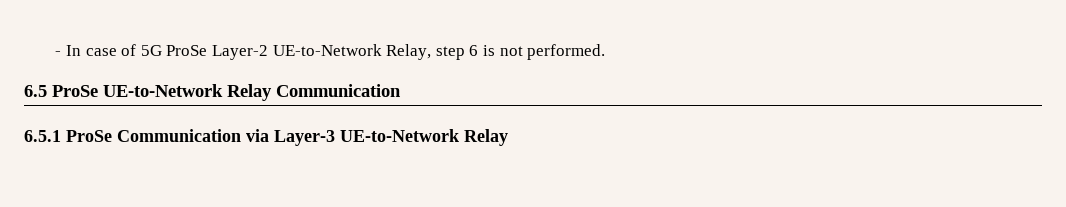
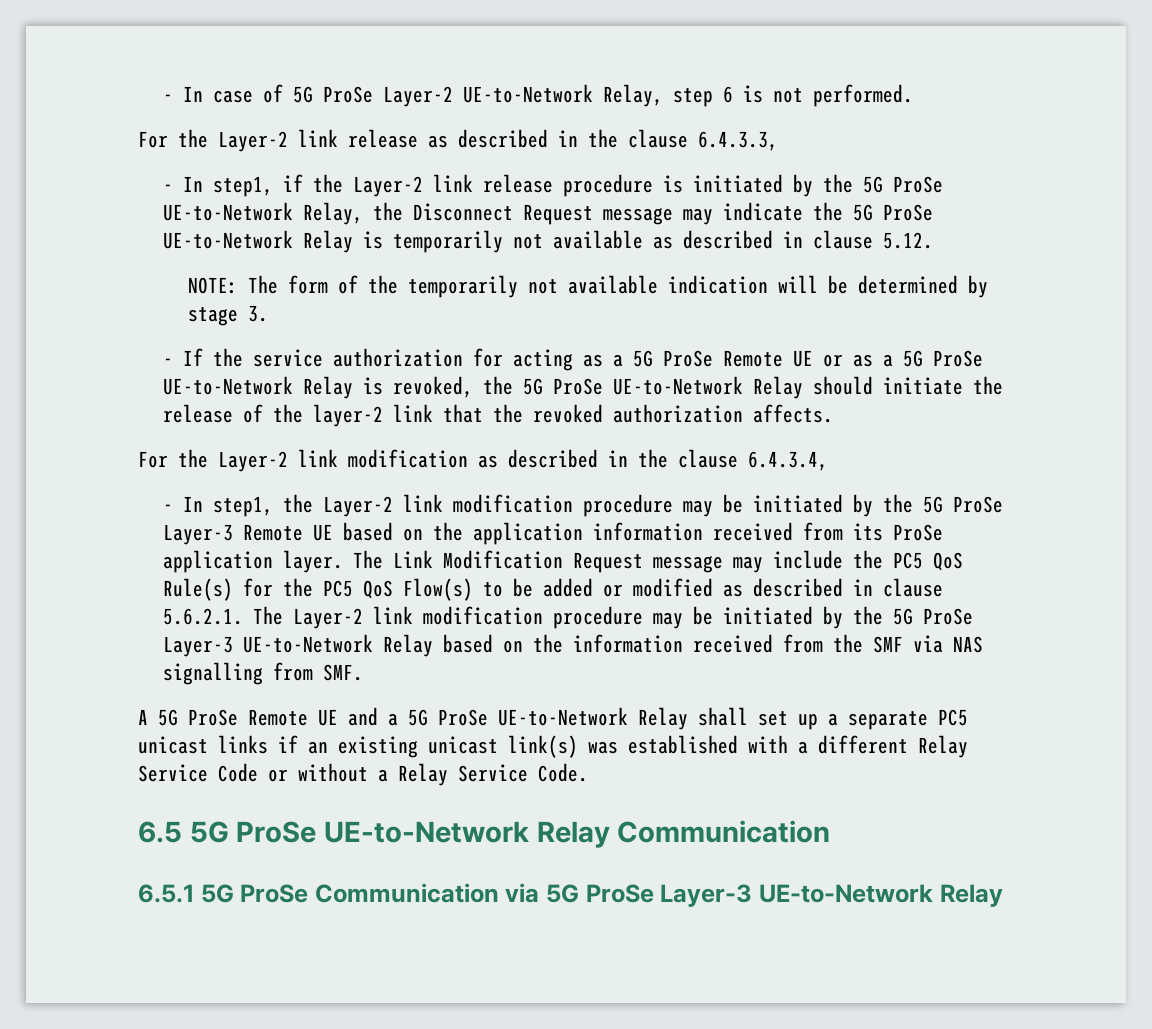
(606, 52) none -> [138,129,778,152] [162,174,943,197] [162,202,933,225] [162,230,933,253] [187,275,988,298] [187,305,268,326] [162,348,983,371] [162,376,1003,399] [162,404,833,427] [138,449,828,472] [162,494,1003,517] [162,522,943,545] [162,550,963,573] [162,578,943,601] [162,606,973,629] [162,634,983,657] [162,662,363,685] [138,707,968,730] [138,735,968,758] [138,763,588,786] // For the Layer-2 link release as described in the clause 6.4.3.3, // - In step1, if the Layer-2 link release procedure is initiated by the 5G ProSe UE-to-Network Relay, the Disconnect Request message may indicate the 5G ProSe UE-to-Network Relay is temporarily not available as described in clause 5.12. // NOTE: The form of the temporarily not available indication will be determined by stage 3. // - If the service authorization for acting as a 5G ProSe Remote UE or as a 5G ProSe UE-to-Network Relay is revoked, the 5G ProSe UE-to-Network Relay should initiate the release of the layer-2 link that the revoked authorization affects. // For the Layer-2 link modification as described in the clause 6.4.3.4, // - In step1, the Layer-2 link modification procedure may be initiated by the 5G ProSe Layer-3 Remote UE based on the application information received from its ProSe application layer. The Link Modification Request message may include the PC5 QoS Rule(s) for the PC5 QoS Flow(s) to be added or modified as described in clause 5.6.2.1. The Layer-2 link modification procedure may be initiated by the 5G ProSe Layer-3 UE-to-Network Relay based on the information received from the SMF via NAS signalling from SMF. // A 5G ProSe Remote UE and a 5G ProSe UE-to-Network Relay shall set up a separate PC5 unicast links if an existing unicast link(s) was established with a different Relay Service Code or without a Relay Service Code.
(47, 91) none -> [189,821,229,843] 5G
(61, 136) none -> [200,884,234,903] 5G
(269, 135) none -> [546,884,654,903] 5G ProSe

